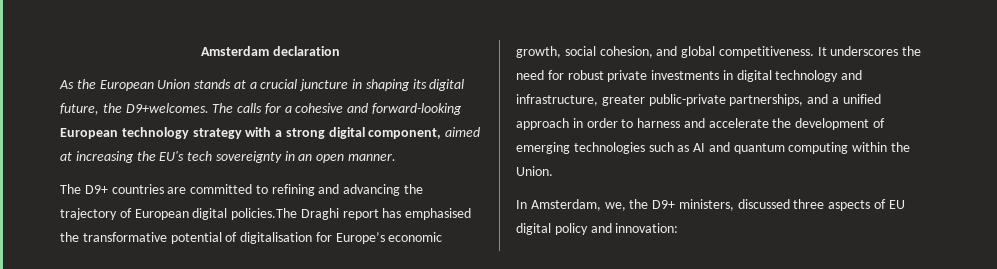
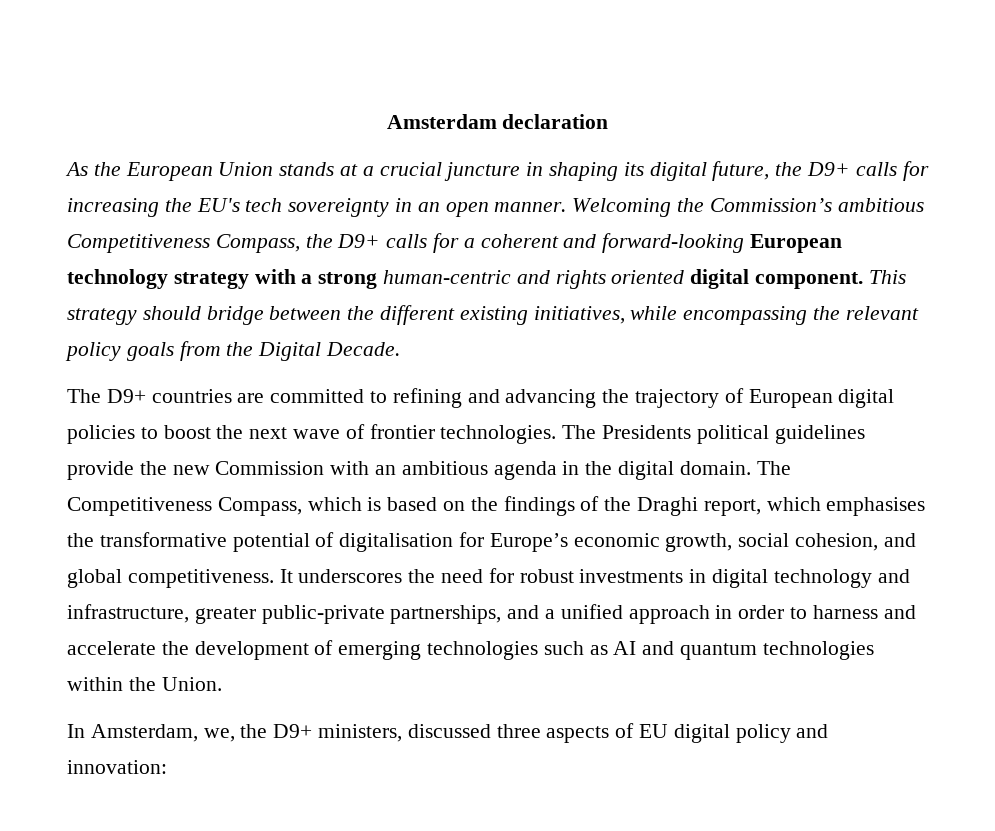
[125,103,463,115] [60,127,481,139] [60,152,72,161] D9+welcomes. The calls for a cohesive and forward-looking European technology strategy with a strong digital component, aimed at -> [807,161,929,181] D9+ calls for
(397, 157) none -> [572,198,924,217] [67,233,843,253] [67,269,906,289] [67,305,919,325] [65,341,401,361] Welcoming the Commission’s ambitious Competitiveness Compass, the D9+ calls for a coherent and forward-looking European technology strategy with a strong human-centric and rights oriented digital component. This strategy should bridge between the different existing initiatives, while encompassing the relevant policy goals from the Digital Decade.
[231,208,472,220] policies.The Draghi report has emphasised -> [67,424,865,444] [67,461,791,480] [67,496,926,516] policies to boost the next wave of frontier technologies. The Presidents political guidelines provide the new Commission with an ambitious agenda in the digital domain. The Competitiveness Compass, which is based on the findings of the Draghi report, which emphasises
[607,70,648,82] private -> (574, 576) none
[788,142,849,154] computing -> [762,641,874,660] technologies

